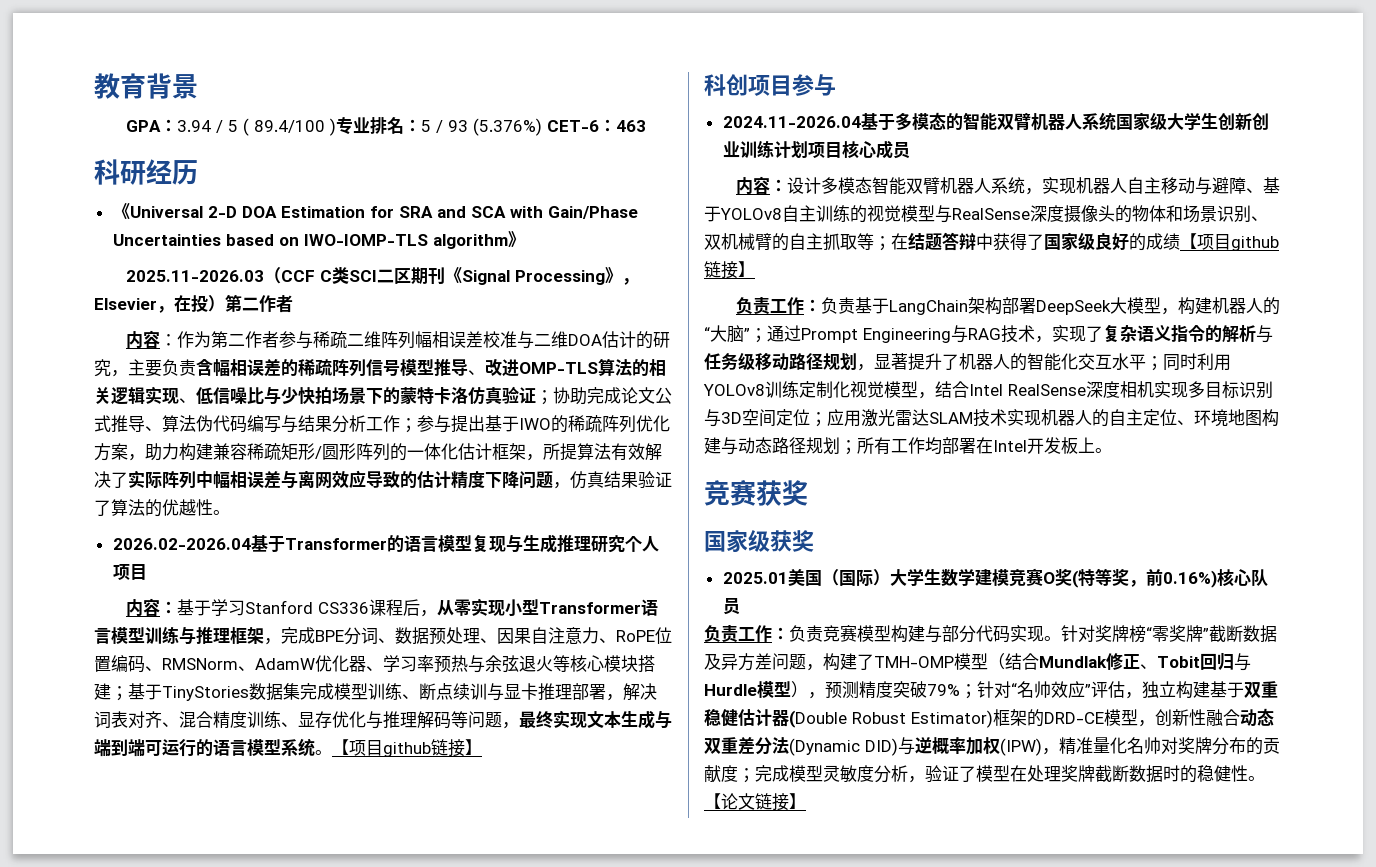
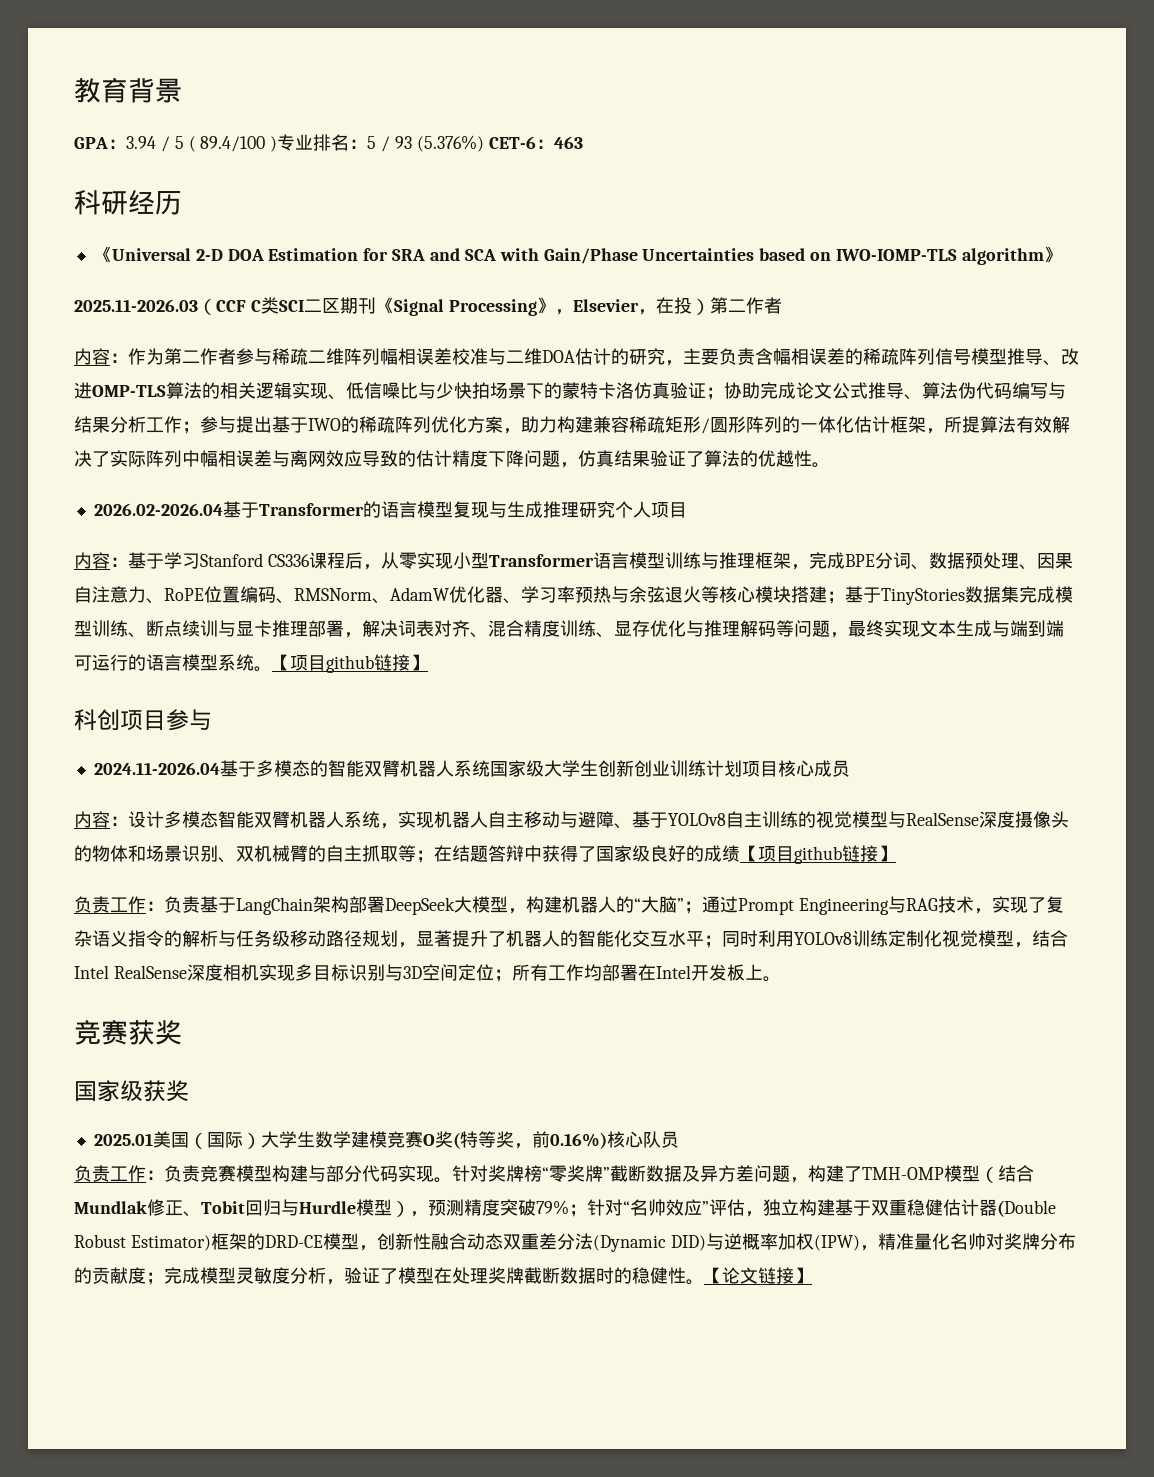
[827,409,1279,427] [704,437,857,455] 应用激光雷达SLAM技术实现机器人的自主定位、环境地图构建与动态路径规划； -> (512, 975) none

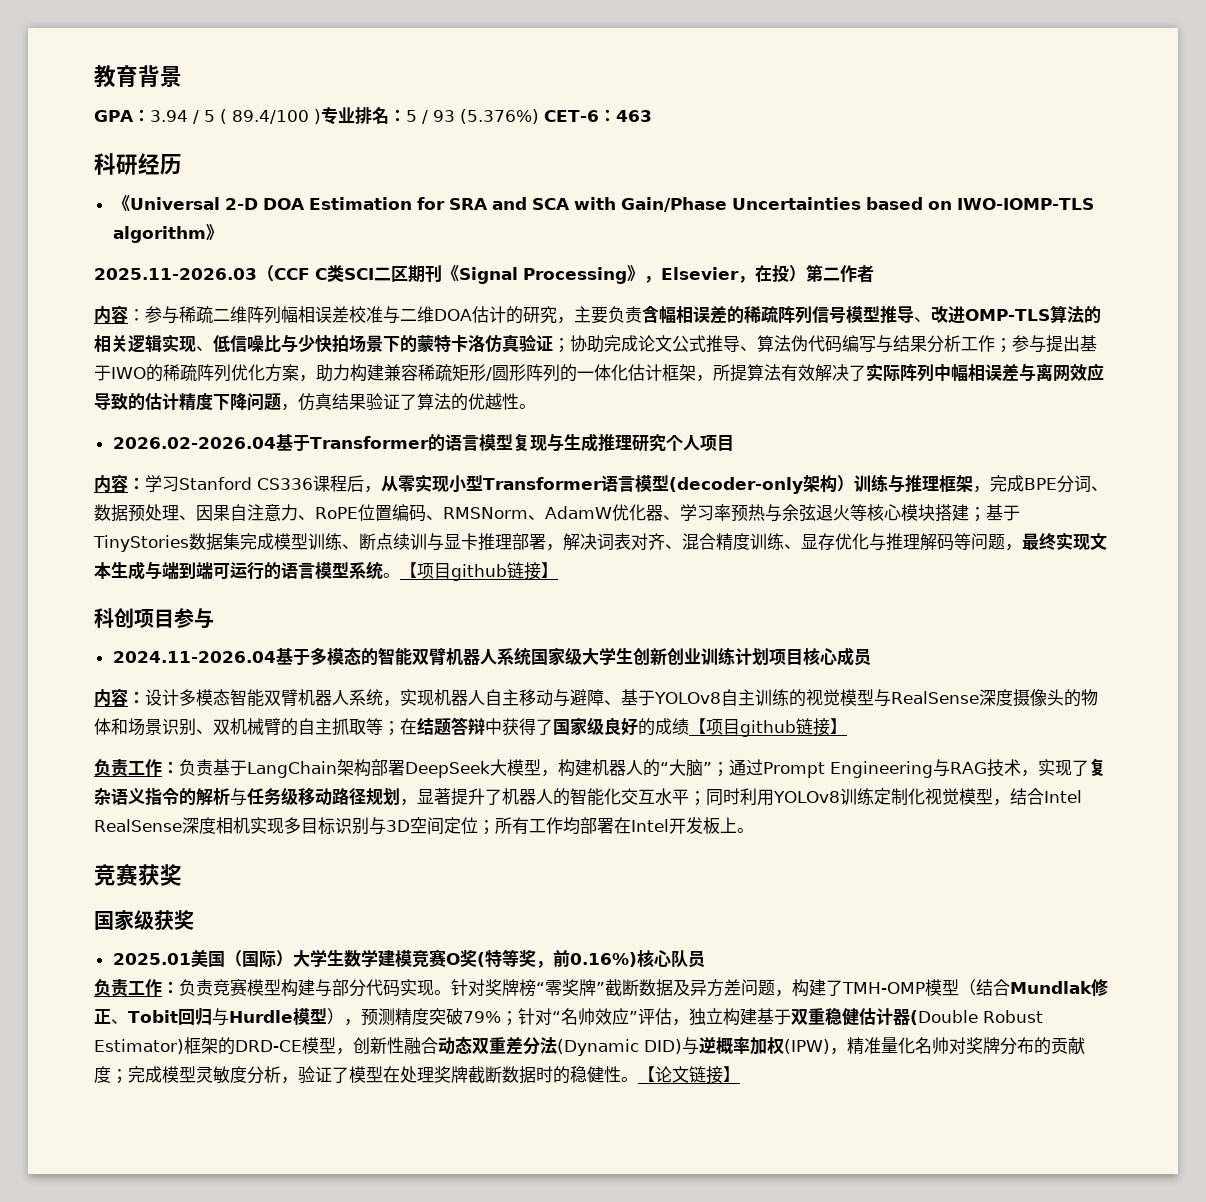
[128,348,236,365] 作为第二作者 -> (145, 315) none
[128,552,164,569] 基于 -> (145, 483) none
(665, 560) none -> [668,475,854,494] (decoder-only架构）

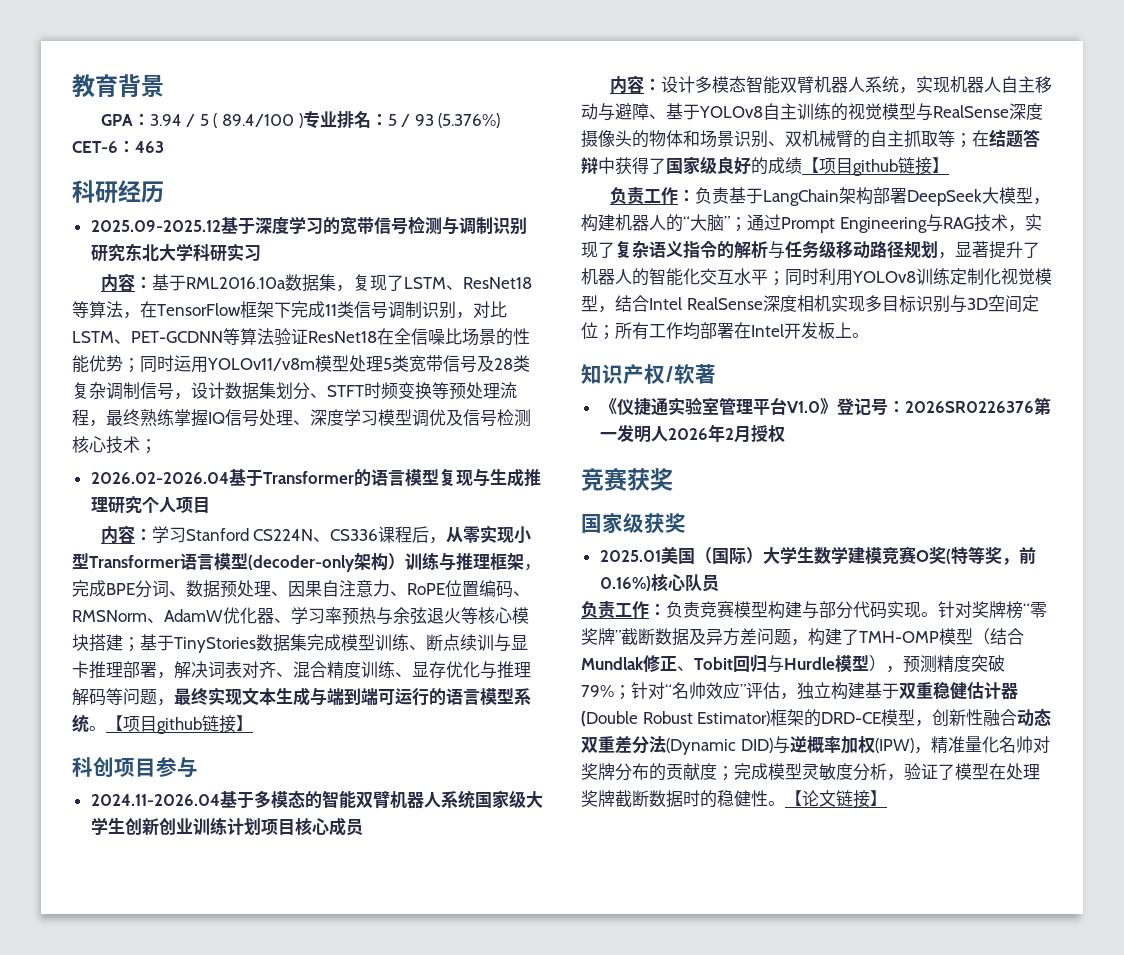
[112,195,1094,212] [112,224,223,243] [94,264,874,284] [94,305,1101,324] [94,334,1097,353] [94,363,1104,382] [94,393,536,411] 《Universal 2-D DOA Estimation for SRA and SCA with Gain/Phase Uncertainties based on IWO-IOMP-TLS algorithm》 // 2025.11-2026.03（CCF C类SCI二区期刊《Signal Processing》，Elsevier，在投）第二作者 // 内容：参与稀疏二维阵列幅相误差校准与二维DOA估计的研究，主要负责含幅相误差的稀疏阵列信号模型推导、改进OMP-TLS算法的相关逻辑实现、低信噪比与少快拍场景下的蒙特卡洛仿真验证；协助完成论文公式推导、算法伪代码编写与结果分析工作；参与提出基于IWO的稀疏阵列优化方案，助力构建兼容稀疏矩形/圆形阵列的一体化估计框架，所提算法有效解决了实际阵列中幅相误差与离网效应导致的估计精度下降问题，仿真结果验证了算法的优越性。 -> [90,216,527,235] [90,243,261,262] [100,273,532,292] [72,301,507,319] [72,328,530,346] [72,355,530,373] [72,382,517,400] [72,409,531,427] [72,436,157,454] 2025.09-2025.12基于深度学习的宽带信号检测与调制识别研究东北大学科研实习 // 内容：基于RML2016.10a数据集，复现了LSTM、ResNet18等算法，在TensorFlow框架下完成11类信号调制识别，对比LSTM、PET-GCDNN等算法验证ResNet18在全信噪比场景的性能优势；同时运用YOLOv11/v8m模型处理5类宽带信号及28类复杂调制信号，设计数据集划分、STFT时频变换等预处理流程，最终熟练掌握IQ信号处理、深度学习模型调优及信号检测核心技术；
(252, 483) none -> [253,529,331,542] CS224N、
(754, 830) none -> [581,364,716,385] [599,397,1051,416] [599,424,785,443] // 知识产权/软著 // 《仪捷通实验室管理平台V1.0》登记号：2026SR0226376第一发明人2026年2月授权

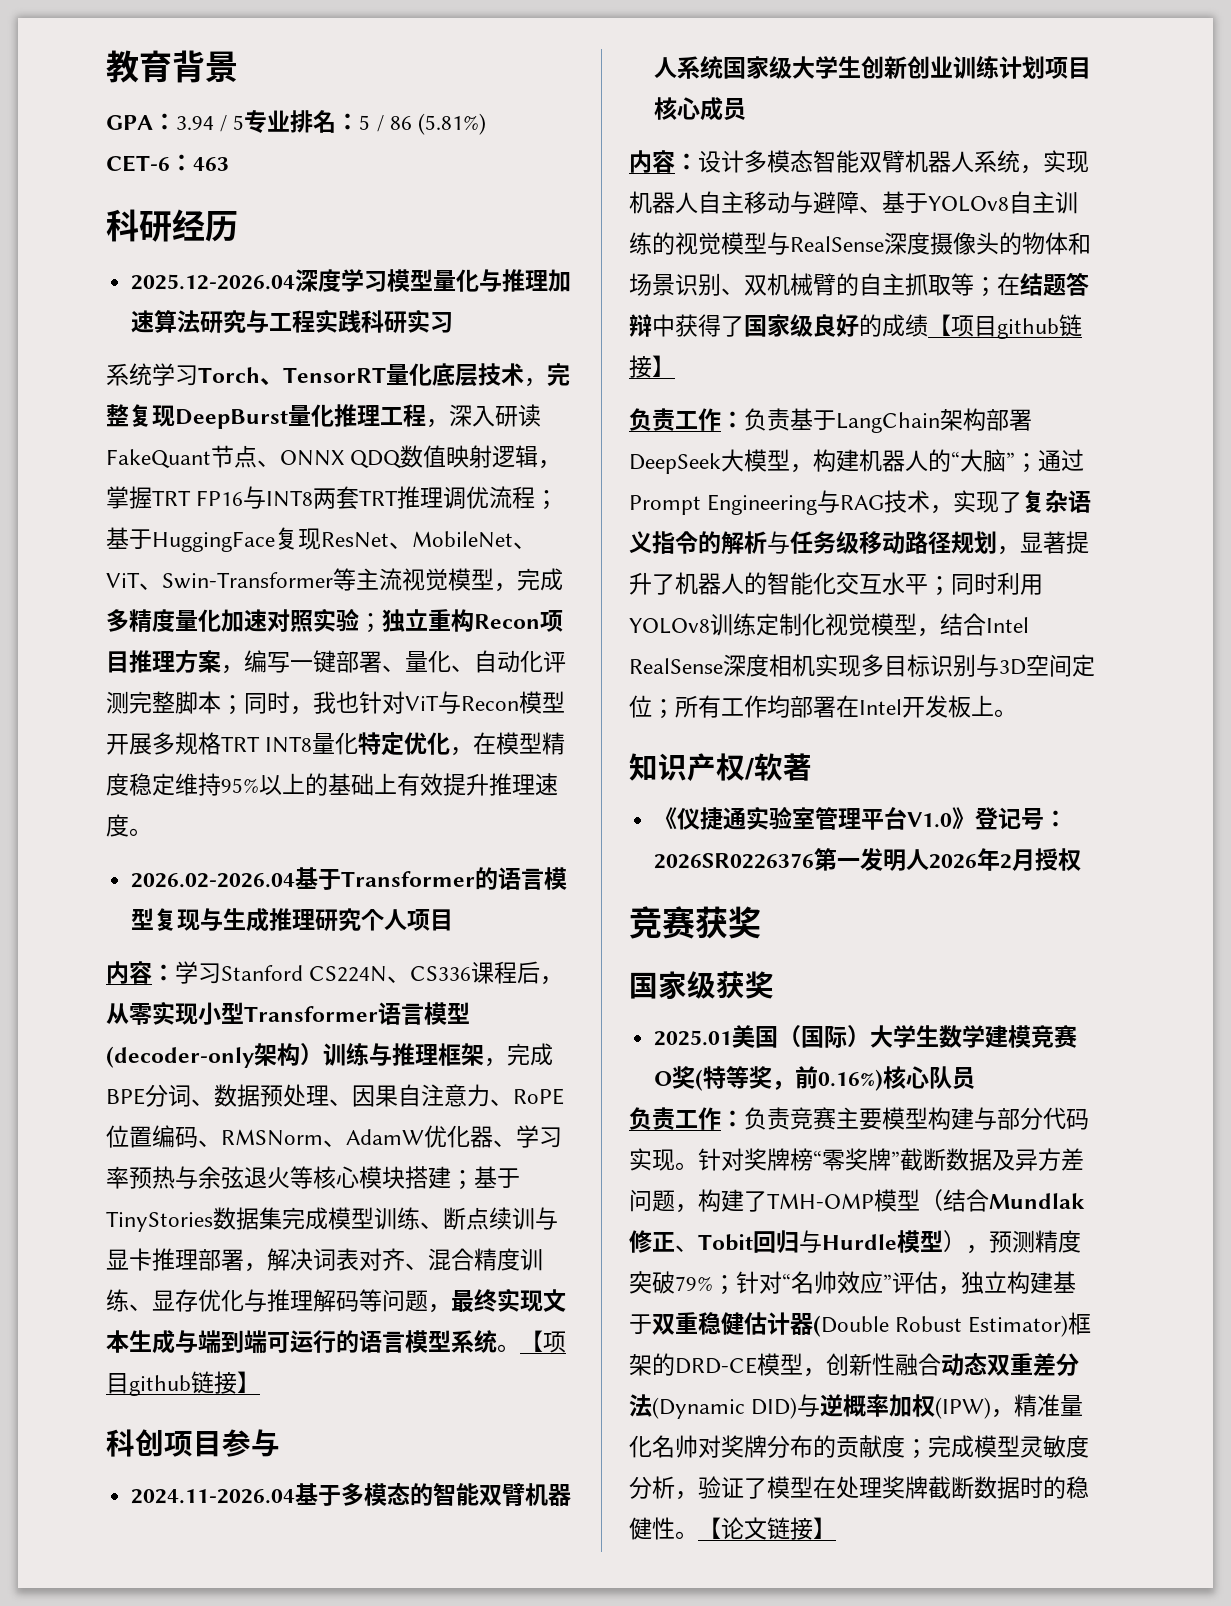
[213,113,303,128] ( 89.4/100 ) -> (245, 122) none
[414,113,501,128] 93 (5.376%) -> [389,113,487,135] 86 (5.81%)
[90,216,527,235] [90,243,261,262] [100,273,532,292] [72,301,507,319] [72,328,530,346] [72,355,530,373] [72,382,517,400] [72,409,531,427] [72,436,157,454] 2025.09-2025.12基于深度学习的宽带信号检测与调制识别研究东北大学科研实习 // 内容：基于RML2016.10a数据集，复现了LSTM、ResNet18等算法，在TensorFlow框架下完成11类信号调制识别，对比LSTM、PET-GCDNN等算法验证ResNet18在全信噪比场景的性能优势；同时运用YOLOv11/v8m模型处理5类宽带信号及28类复杂调制信号，设计数据集划分、STFT时频变换等预处理流程，最终熟练掌握IQ信号处理、深度学习模型调优及信号检测核心技术； -> [131,269,572,292] [131,309,454,333] [106,363,570,387] [106,404,541,429] [106,445,562,469] [106,486,559,510] [106,527,536,552] [106,568,563,592] [106,608,563,633] [106,650,566,674] [106,691,565,715] [106,732,566,756] [106,773,558,796] [106,814,152,837] 2025.12-2026.04深度学习模型量化与推理加速算法研究与工程实践科研实习 // 系统学习Torch、TensorRT量化底层技术，完整复现DeepBurst量化推理工程，深入研读FakeQuant节点、ONNX QDQ数值映射逻辑，掌握TRT FP16与INT8两套TRT推理调优流程；基于HuggingFace复现ResNet、MobileNet、ViT、Swin-Transformer等主流视觉模型，完成多精度量化加速对照实验；独立重构Recon项目推理方案，编写一键部署、量化、自动化评测完整脚本；同时，我也针对ViT与Recon模型开展多规格TRT INT8量化特定优化，在模型精度稳定维持95%以上的基础上有效提升推理速度。
(734, 609) none -> [836,1107,882,1130] 主要

